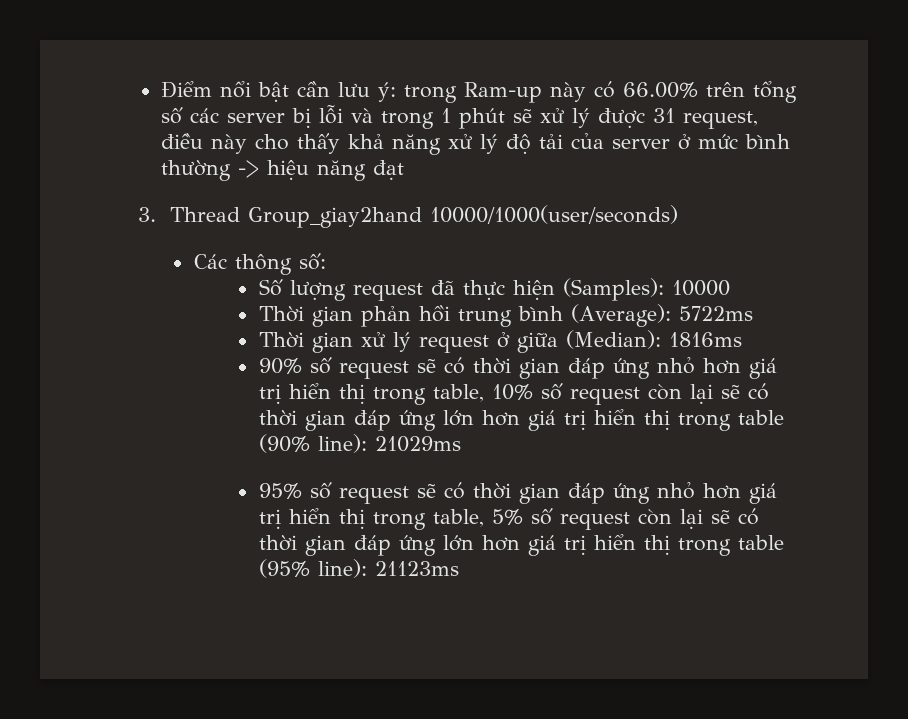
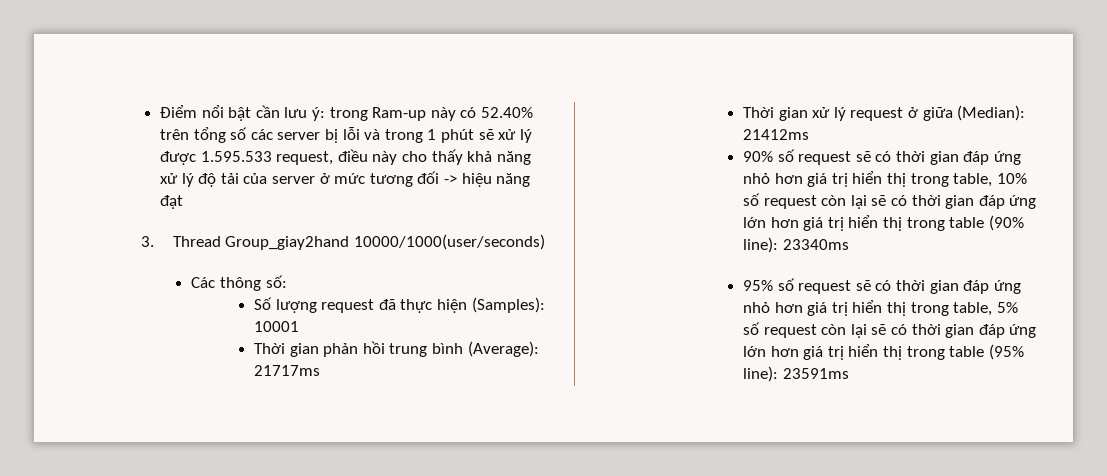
[623,82,699,98] 66.00% -> [480,107,533,118] 52.40%
[653,108,676,123] 31 -> [200,151,272,162] 1.595.533
[745,134,791,149] [161,160,232,181] bình thường -> [369,171,440,187] tương đối
[671,280,730,296] 10000 -> [254,321,300,332] 10001
[678,306,753,321] 5722ms -> [254,365,321,376] 21717ms
[668,332,742,347] 1816ms -> [743,129,810,140] 21412ms
[374,436,461,452] 21029ms -> [782,239,849,250] 23340ms
[374,561,459,576] 21123ms -> [782,368,849,379] 23591ms

